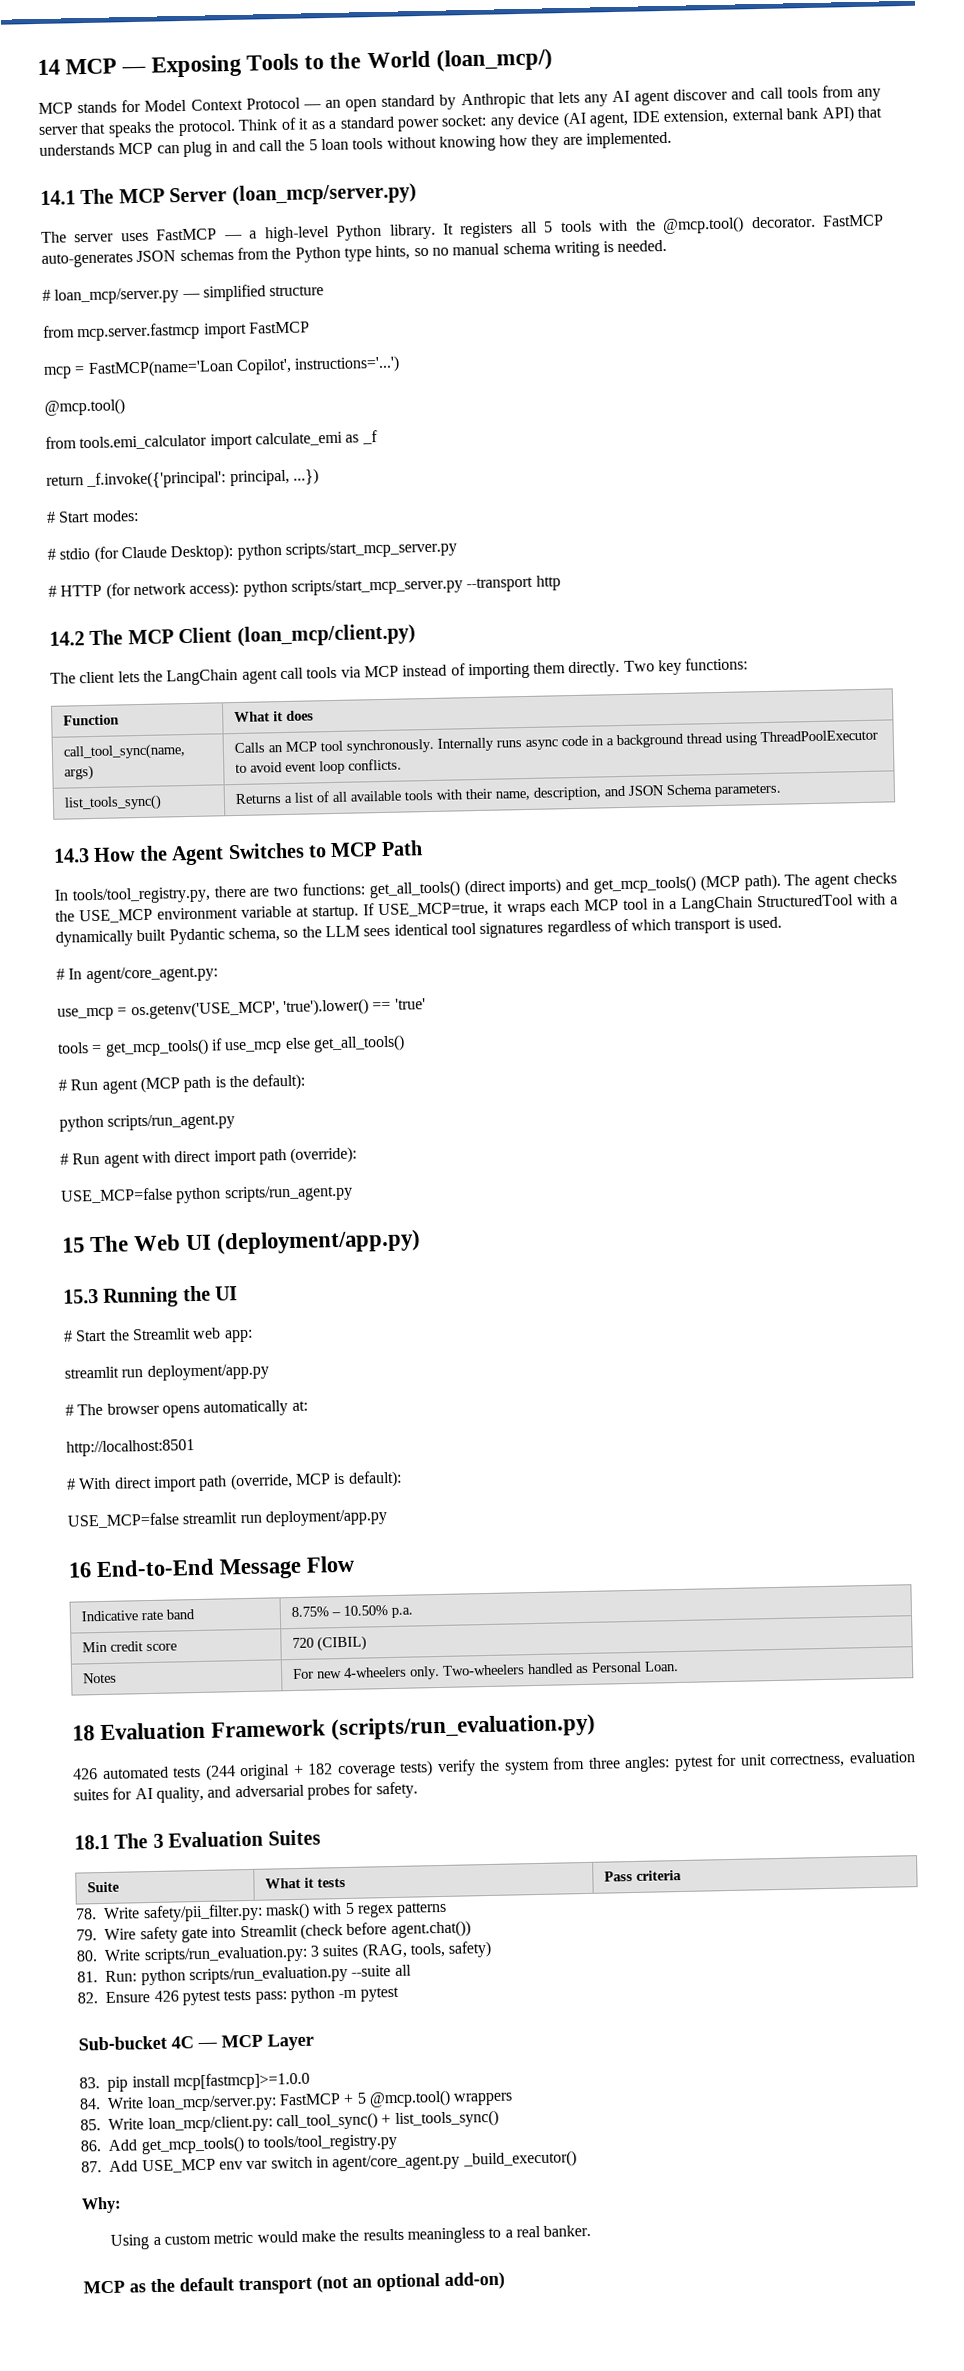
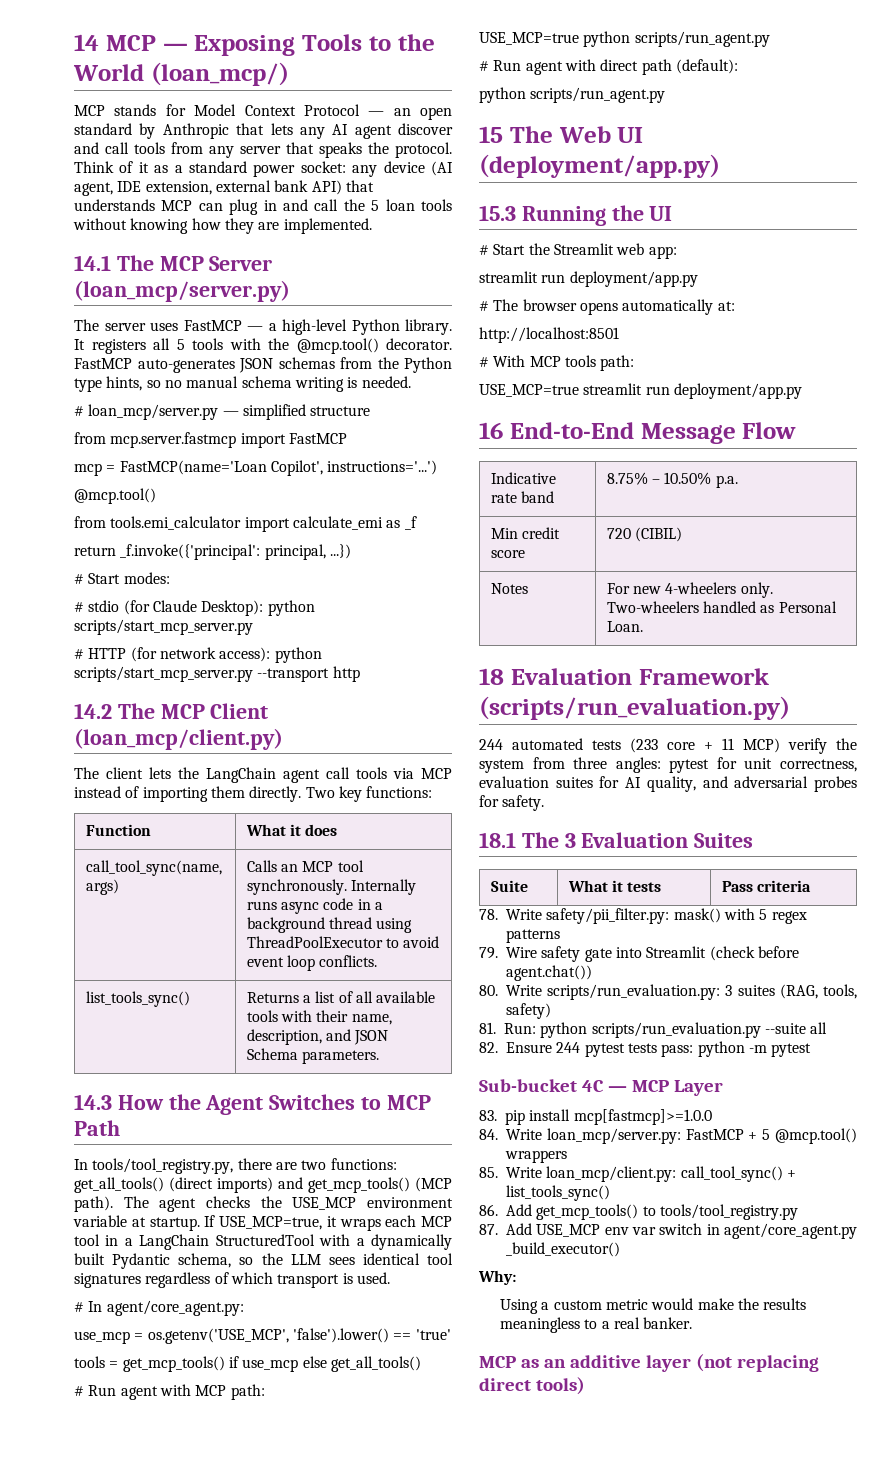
[282,998,369,1017] 'true').lower() -> [292,1328,389,1343] 'false').lower()
[139,1073,306,1094] (MCP path is the default): // -> [159,1384,265,1400] [479,32,579,45] with MCP path: // USE_MCP=true
[213,1146,358,1166] [60,1187,173,1204] import path (override): // USE_MCP=false -> [641,59,738,75] path (default): //
[113,1470,402,1492] [67,1512,180,1529] direct import path (override, MCP is default): // USE_MCP=false -> [529,355,635,371] [479,384,579,397] MCP tools path: // USE_MCP=true
[73,1768,98,1780] 426 -> [479,739,503,750] 244
[204,1760,434,1781] (244 original + 182 coverage tests) -> [630,738,780,753] (233 core + 11 MCP)
[153,1990,179,2002] 426 -> [556,1042,581,1053] 244
[150,2271,505,2295] the default transport (not an optional add-on) -> [543,1354,819,1372] [479,1377,585,1395] an additive layer (not replacing direct tools)

